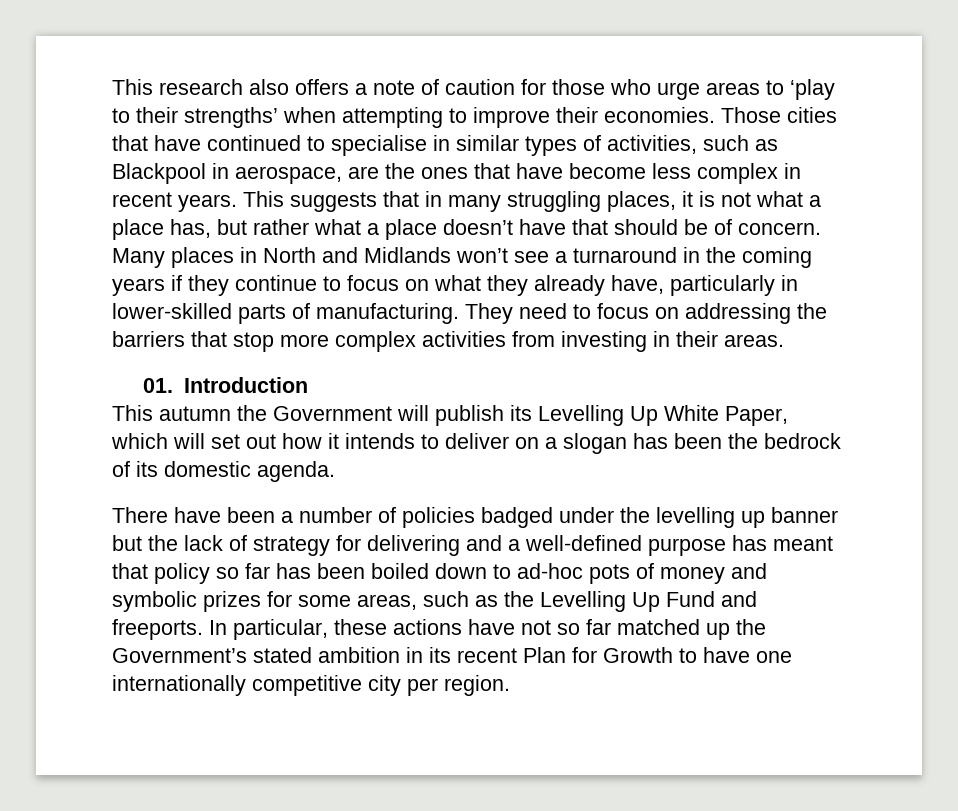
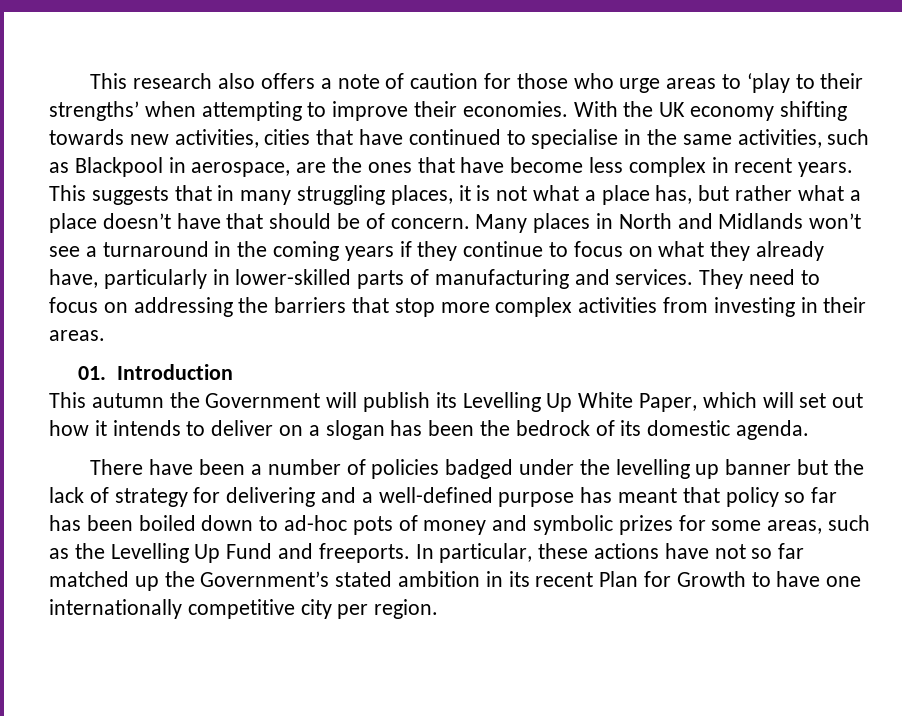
[721,107,781,123] Those -> [573,101,847,121] [49,129,259,148] With the UK economy shifting towards new activities,
[456,135,601,156] similar types of -> [647,129,732,145] the same
[316,303,459,324] manufacturing. -> [434,269,694,289] manufacturing and services.

